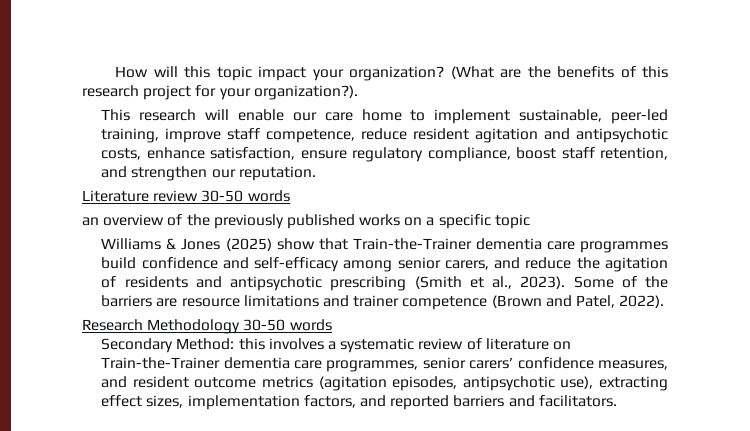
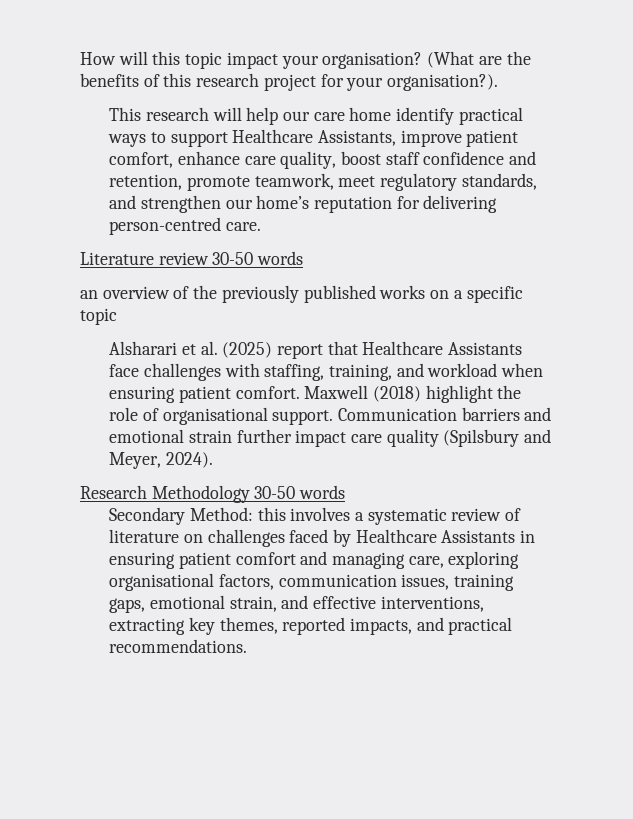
[349,66,445,81] organization? -> [322,52,423,69] organisation?
[253,85,358,100] organization?). -> [387,74,499,91] organisation?).
[237,109,284,121] enable -> [246,107,279,125] help
[410,109,668,124] [101,128,668,143] [101,147,668,162] [101,166,316,181] to implement sustainable, peer-led training, improve staff competence, reduce resident agitation and antipsychotic costs, enhance satisfaction, ensure regulatory compliance, boost staff retention, and strengthen our reputation. -> [396,107,523,125] [108,129,519,147] [109,151,537,169] [109,173,537,191] [109,195,498,213] [109,217,261,235] identify practical ways to support Healthcare Assistants, improve patient comfort, enhance care quality, boost staff confidence and retention, promote teamwork, meet regulatory standards, and strengthen our home’s reputation for delivering person-centred care.
[101,238,669,253] [101,257,669,272] [101,276,668,291] [101,295,665,310] Williams & Jones (2025) show that Train-the-Trainer dementia care programmes build confidence and self-efficacy among senior carers, and reduce the agitation of residents and antipsychotic prescribing (Smith et al., 2023). Some of the barriers are resource limitations and trainer competence (Brown and Patel, 2022). -> [109,341,523,359] [109,363,544,381] [109,385,522,403] [109,407,552,425] [109,429,552,447] [109,452,213,469] Alsharari et al. (2025) report that Healthcare Assistants face challenges with staffing, training, and workload when ensuring patient comfort. Maxwell (2018) highlight the role of organisational support. Communication barriers and emotional strain further impact care quality (Spilsbury and Meyer, 2024).
[101,357,668,372] [101,376,668,391] [101,395,617,410] Train-the-Trainer dementia care programmes, senior carers’ confidence measures, and resident outcome metrics (agitation episodes, antipsychotic use), extracting effect sizes, implementation factors, and reported barriers and facilitators. -> [207,529,536,547] [109,551,520,569] [109,573,514,591] [109,595,484,613] [109,617,513,635] [109,639,248,653] challenges faced by Healthcare Assistants in ensuring patient comfort and managing care, exploring organisational factors, communication issues, training gaps, emotional strain, and effective interventions, extracting key themes, reported impacts, and practical recommendations.

